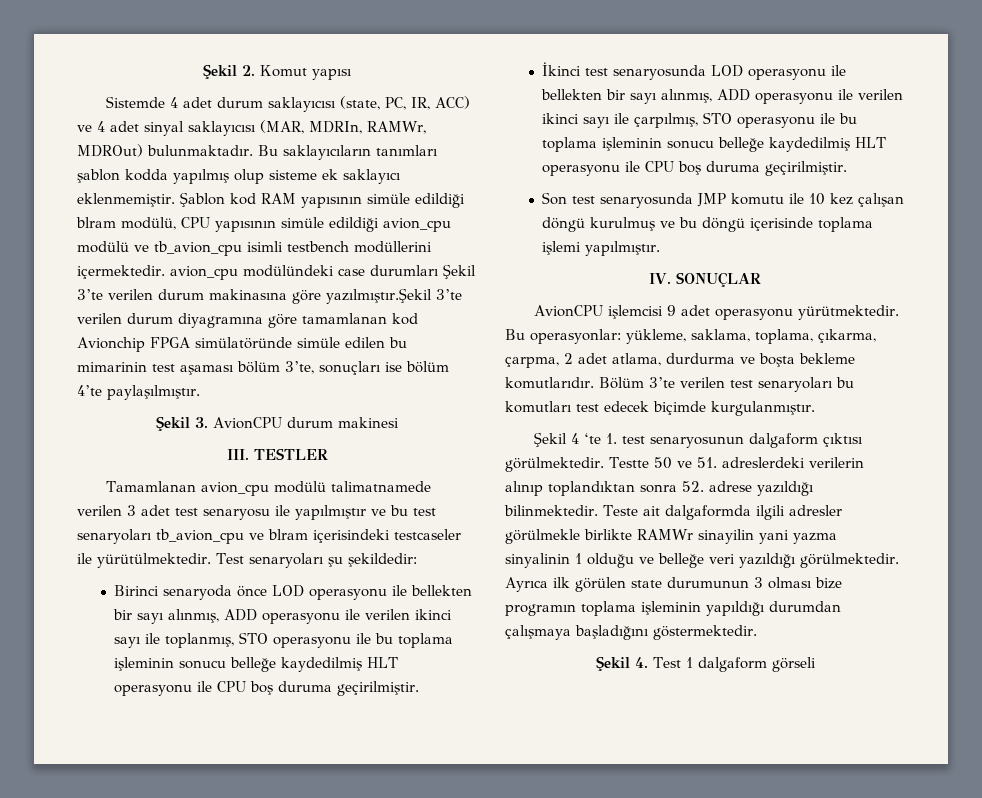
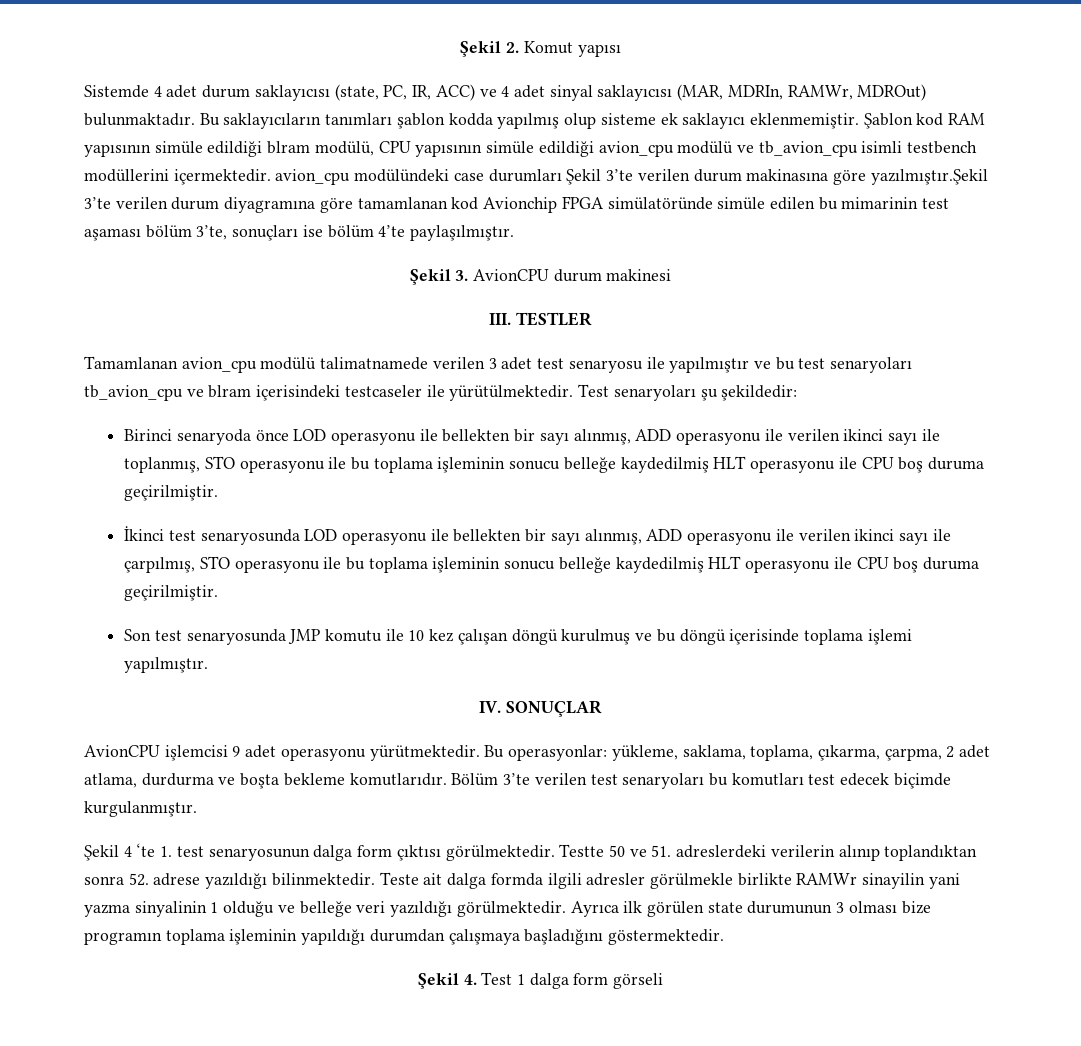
[749,433,819,448] dalgaform -> [313,845,393,861] dalga form
[664,505,751,520] dalgaformda -> [447,873,543,889] dalga formda
[697,657,767,672] dalgaform -> [529,973,609,989] dalga form

